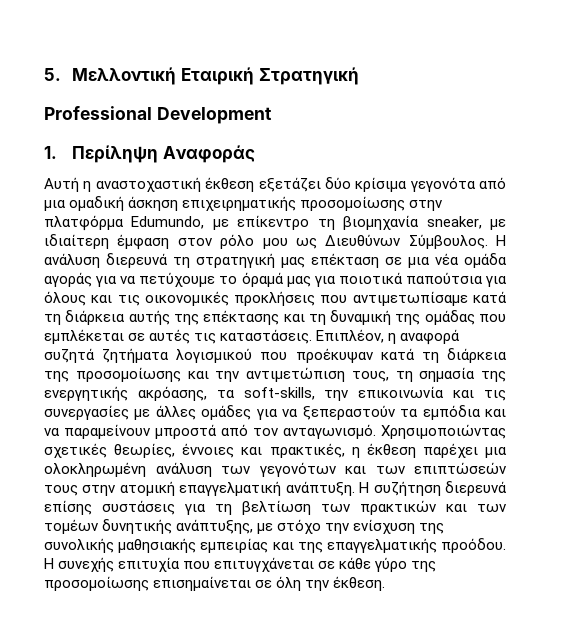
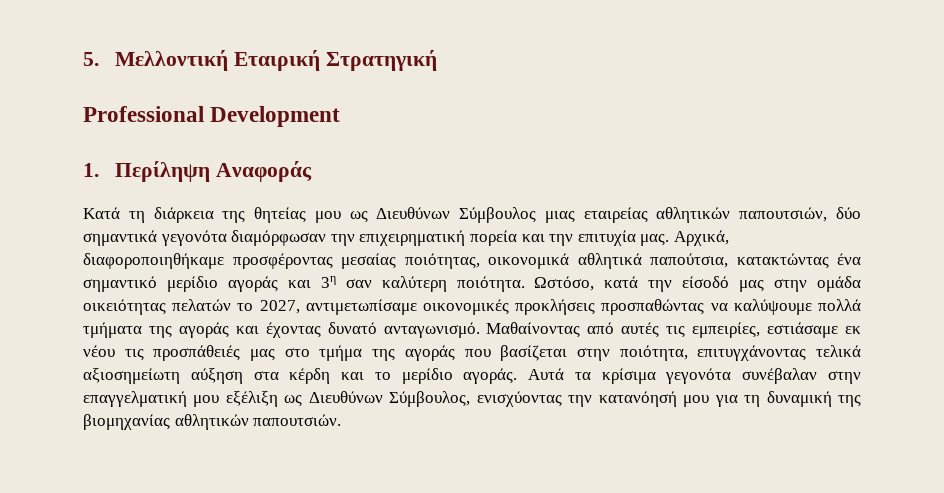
[44,177,506,192] [44,196,443,211] [44,215,507,231] [44,234,506,250] [44,253,507,268] [44,272,508,287] [44,291,507,306] [44,310,507,325] [44,329,461,345] [44,348,508,363] [44,367,506,382] [44,386,506,401] [44,405,507,420] [44,424,506,439] [44,443,507,458] [44,462,506,477] [44,481,508,496] [44,500,506,515] [44,519,445,534] [44,538,506,553] [44,557,437,572] [44,576,386,591] Αυτή η αναστοχαστική έκθεση εξετάζει δύο κρίσιμα γεγονότα από μια ομαδική άσκηση επιχειρηματικής προσομοίωσης στην πλατφόρμα Edumundo, με επίκεντρο τη βιομηχανία sneaker, με ιδιαίτερη έμφαση στον ρόλο μου ως Διευθύνων Σύμβουλος. Η ανάλυση διερευνά τη στρατηγική μας επέκταση σε μια νέα ομάδα αγοράς για να πετύχουμε το όραμά μας για ποιοτικά παπούτσια για όλους και τις οικονομικές προκλήσεις που αντιμετωπίσαμε κατά τη διάρκεια αυτής της επέκτασης και τη δυναμική της ομάδας που εμπλέκεται σε αυτές τις καταστάσεις. Επιπλέον, η αναφορά συζητά ζητήματα λογισμικού που προέκυψαν κατά τη διάρκεια της προσομοίωσης και την αντιμετώπιση τους, τη σημασία της ενεργητικής ακρόασης, τα soft-skills, την επικοινωνία και τις συνεργασίες με άλλες ομάδες για να ξεπεραστούν τα εμπόδια και να παραμείνουν μπροστά από τον ανταγωνισμό. Χρησιμοποιώντας σχετικές θεωρίες, έννοιες και πρακτικές, η έκθεση παρέχει μια ολοκληρωμένη ανάλυση των γεγονότων και των επιπτώσεών τους στην ατομική επαγγελματική ανάπτυξη. Η συζήτηση διερευνά επίσης συστάσεις για τη βελτίωση των πρακτικών και των τομέων δυνητικής ανάπτυξης, με στόχο την ενίσχυση της συνολικής μαθησιακής εμπειρίας και της επαγγελματικής προόδου. Η συνεχής επιτυχία που επιτυγχάνεται σε κάθε γύρο της προσομοίωσης επισημαίνεται σε όλη την έκθεση. -> [83,207,861,223] [83,230,729,246] [83,253,861,269] [83,276,862,292] [83,299,862,315] [83,322,861,338] [83,345,861,361] [83,368,861,384] [83,391,861,407] [83,414,342,430] Κατά τη διάρκεια της θητείας μου ως Διευθύνων Σύμβουλος μιας εταιρείας αθλητικών παπουτσιών, δύο σημαντικά γεγονότα διαμόρφωσαν την επιχειρηματική πορεία και την επιτυχία μας. Αρχικά, διαφοροποιηθήκαμε προσφέροντας μεσαίας ποιότητας, οικονομικά αθλητικά παπούτσια, κατακτώντας ένα σημαντικό μερίδιο αγοράς και 3η σαν καλύτερη ποιότητα. Ωστόσο, κατά την είσοδό μας στην ομάδα οικειότητας πελατών το 2027, αντιμετωπίσαμε οικονομικές προκλήσεις προσπαθώντας να καλύψουμε πολλά τμήματα της αγοράς και έχοντας δυνατό ανταγωνισμό. Μαθαίνοντας από αυτές τις εμπειρίες, εστιάσαμε εκ νέου τις προσπάθειές μας στο τμήμα της αγοράς που βασίζεται στην ποιότητα, επιτυγχάνοντας τελικά αξιοσημείωτη αύξηση στα κέρδη και το μερίδιο αγοράς. Αυτά τα κρίσιμα γεγονότα συνέβαλαν στην επαγγελματική μου εξέλιξη ως Διευθύνων Σύμβουλος, ενισχύοντας την κατανόησή μου για τη δυναμική της βιομηχανίας αθλητικών παπουτσιών.

